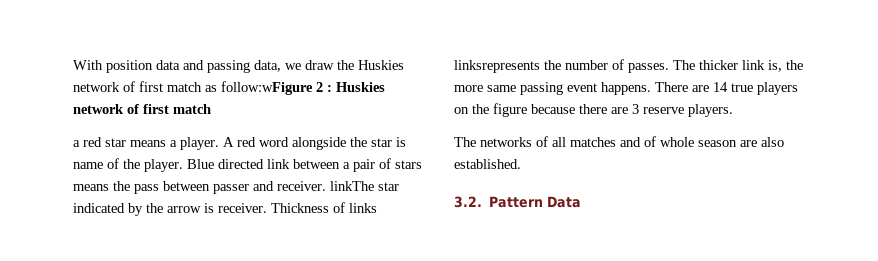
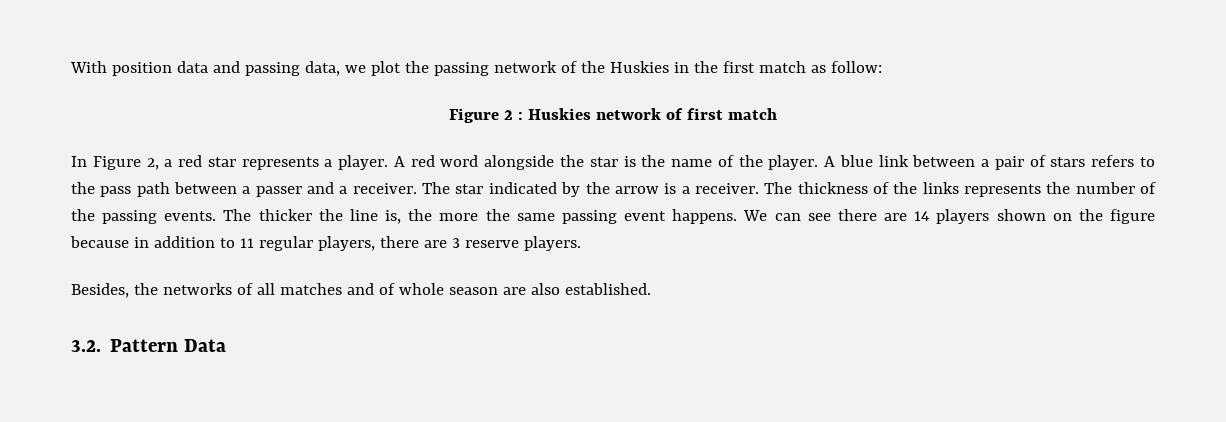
[305,60,404,70] [73,81,135,92] draw the Huskies network of -> [370,61,718,76] plot the passing network of the Huskies in the
[221,81,313,95] follow:wFigure -> [830,61,882,73] [449,108,500,123] follow: // Figure
(211, 109) none -> [71,156,159,170] In Figure 2,
[130,140,166,147] means -> [241,157,319,170] represents
(406, 142) none -> [641,155,666,167] the
[187,159,264,169] Blue directed -> [824,155,873,167] A blue
[73,181,374,194] means the pass between passer and receiver. linkThe -> [1091,155,1155,167] [71,182,451,197] refers to the pass path between a passer and a receiver. The
[218,202,377,213] [454,59,765,73] receiver. Thickness of links linksrepresents the number of passes. The thicker link -> [681,182,1156,197] [71,209,378,224] a receiver. The thickness of the links represents the number of the passing events. The thicker the line
(483, 88) none -> [485,209,510,221] the
[655,82,798,95] [454,103,575,117] There are 14 true players on the figure because -> [743,209,1155,224] [70,236,375,251] We can see there are 14 players shown on the figure because in addition to 11 regular players,
[454,137,476,147] The -> [71,283,158,298] Besides, the

